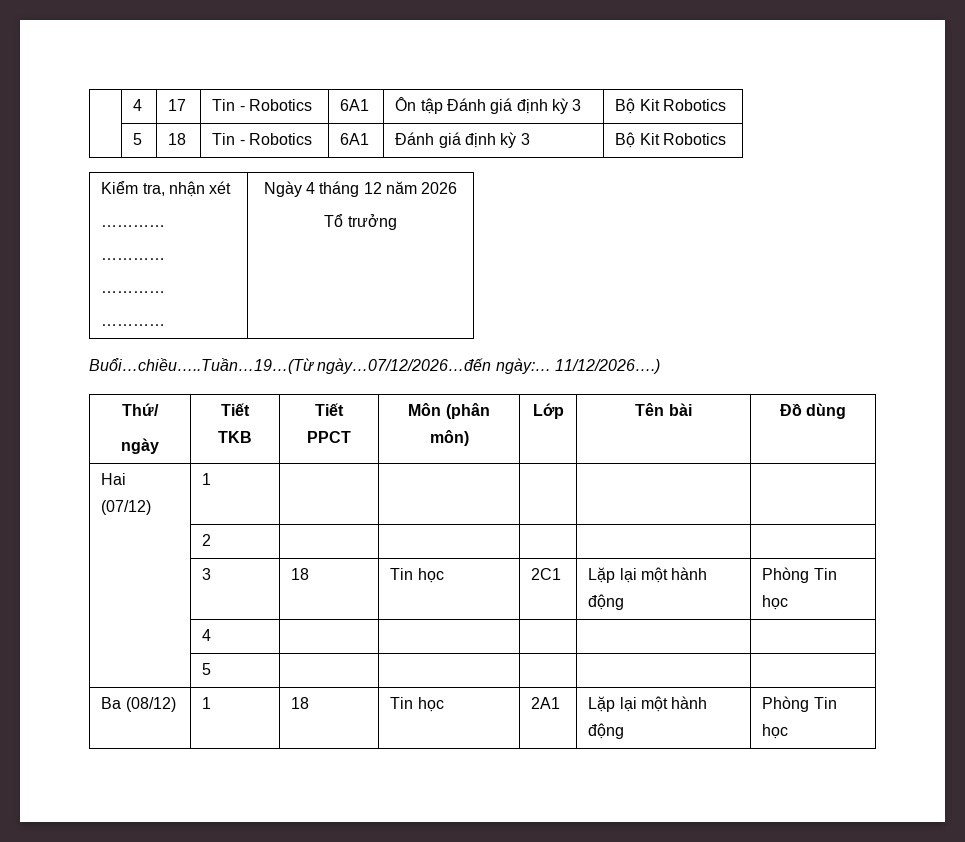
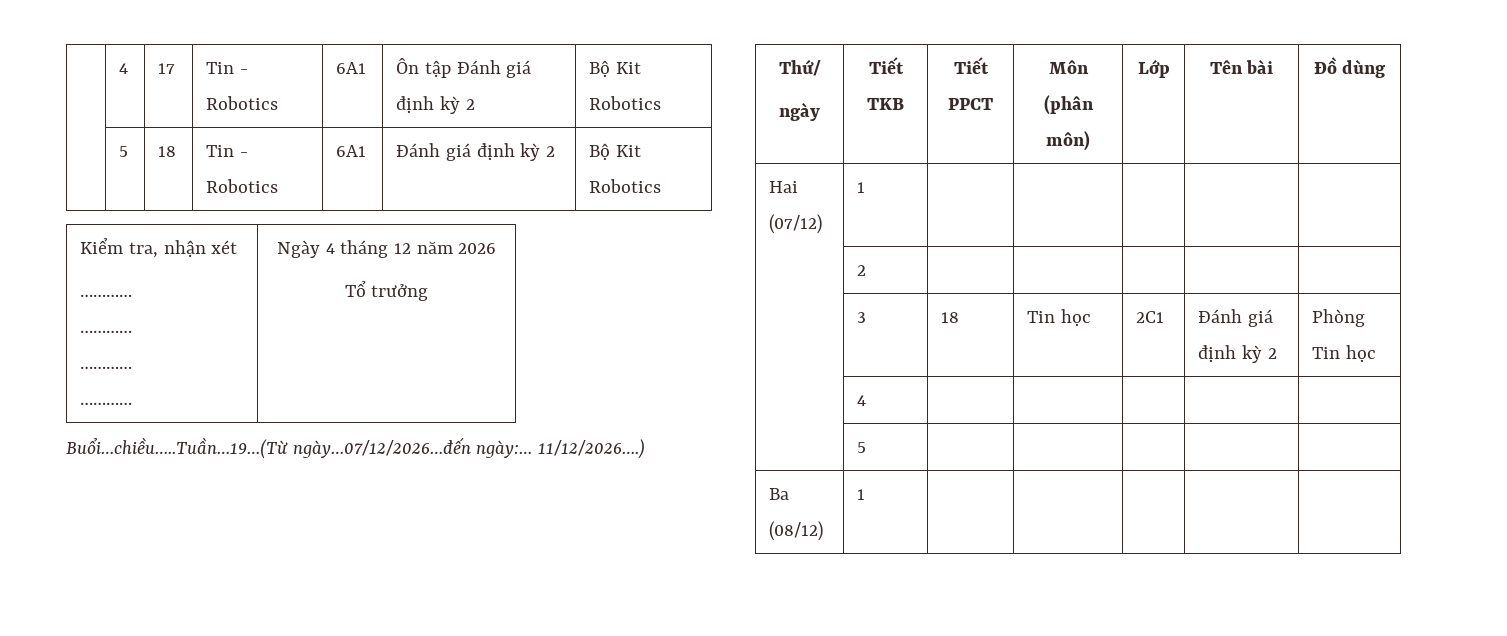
[572,99,582,111] 3 -> [465,99,475,110] 2
[520,133,530,145] 3 -> [546,146,556,157] 2
[588,567,708,583] [588,594,625,610] Lặp lại một hành động -> [1198,309,1274,327] [1198,345,1277,363] Đánh giá định kỳ 2
[291,697,310,709] [390,697,444,712] [531,697,561,709] [588,696,708,712] [588,723,625,739] [762,696,837,712] [762,724,789,739] 18 | Tin học | 2A1 | Lặp lại một hành động | Phòng Tin học -> (866, 494) | | | |

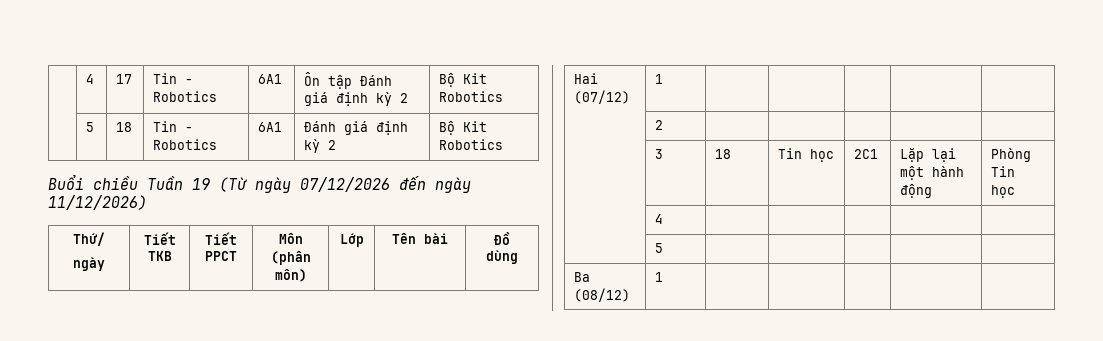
[80,238,238,258] [80,294,133,297] [80,330,133,333] [80,366,133,369] [80,402,133,405] [276,240,497,258] [344,281,429,301] [66,437,646,459] // Kiểm tra, nhận xét // ………… // ………… // ………… // ………… | Ngày 4 tháng 12 năm 2026 // Tổ trưởng // Buổi…chiều…..Tuần…19…(Từ ngày…07/12/2026…đến ngày:… 11/12/2026….) -> [48,174,471,193] [48,195,147,210] // Buổi chiều Tuần 19 (Từ ngày 07/12/2026 đến ngày 11/12/2026)
[1198,309,1274,327] [1198,345,1277,363] Đánh giá định kỳ 2 -> [900,148,957,162] [900,166,965,180] [900,184,933,198] Lặp lại một hành động

